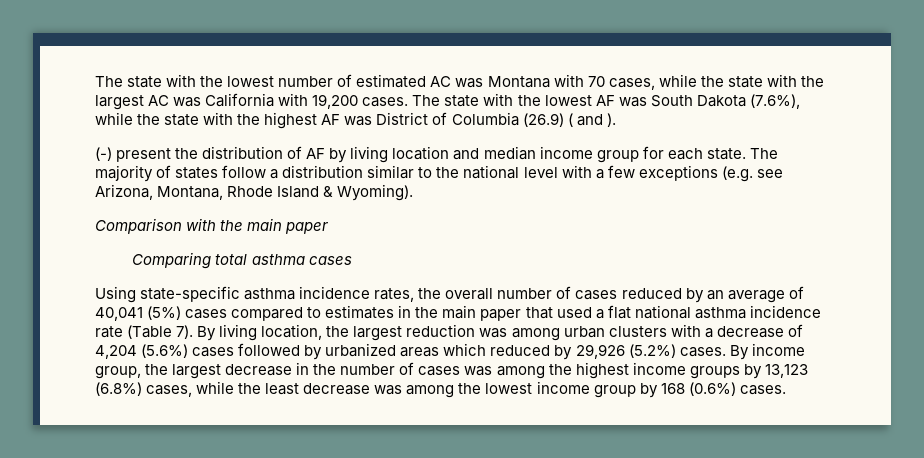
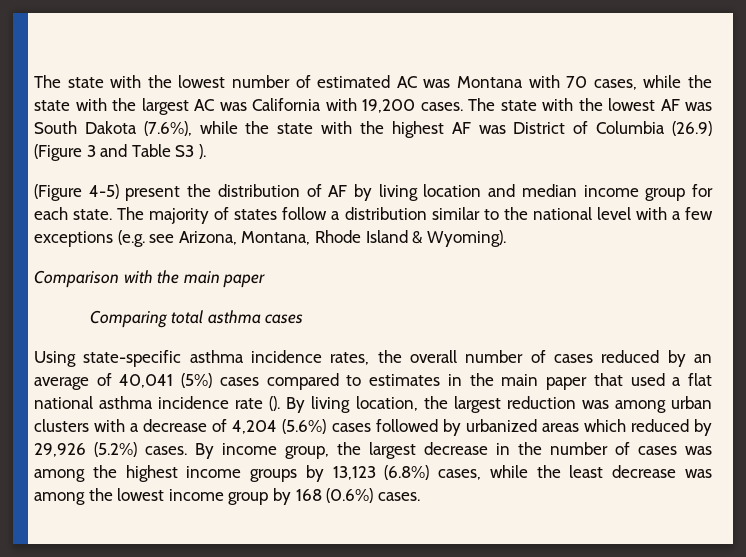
[567,113,603,127] ( and -> [34,144,195,161] (Figure 3 and Table S3
[95,147,112,161] (-) -> [34,184,119,201] (Figure 4-5)
[127,325,194,339] (Table 7). -> [269,396,281,411] ().

